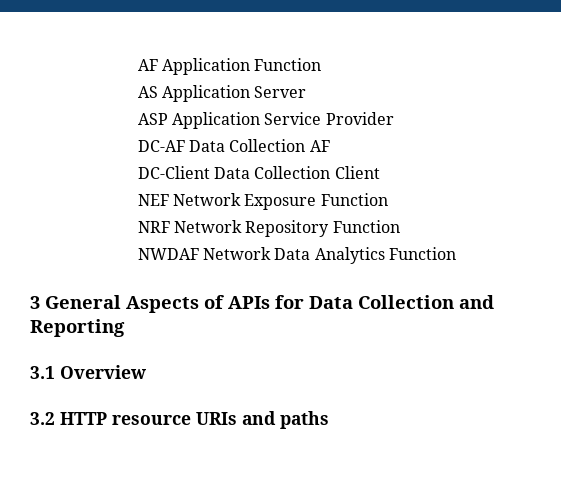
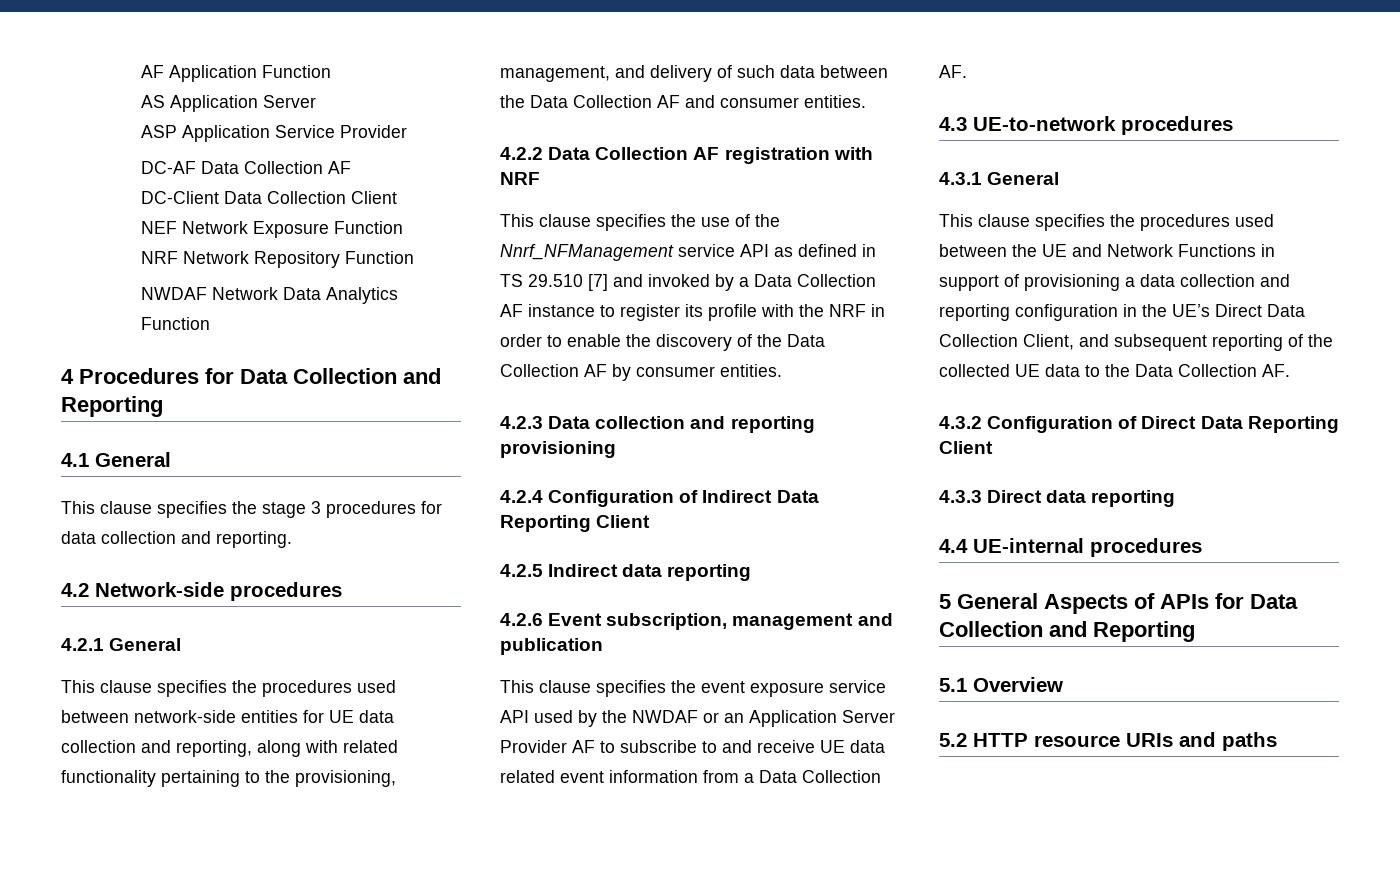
[30,296,40,309] 3 -> [61,368,441,384] [61,396,163,417] [61,452,171,467] [61,501,442,518] [61,531,292,548] [61,582,342,601] [61,638,182,651] [61,680,396,697] [61,710,394,723] [61,740,398,757] [61,770,396,787] [500,65,888,82] [500,95,866,108] [500,147,873,164] [500,172,540,185] [500,214,780,231] [500,244,876,261] [500,274,876,291] [500,304,885,321] [500,334,825,351] [500,364,782,381] [500,416,815,433] [500,441,616,458] [500,490,819,507] [500,515,651,532] [500,564,752,581] [500,613,893,630] [500,638,603,655] [500,680,886,697] [500,710,895,727] [500,740,885,753] [500,770,881,783] [939,65,967,78] [939,116,1233,135] [939,172,1060,185] [939,214,1274,231] [939,244,1275,257] [939,274,1290,291] [939,304,1305,321] [939,334,1333,351] [939,364,1290,377] [939,416,1339,433] [939,441,993,454] [939,490,1176,507] [939,538,1202,557] [939,594,951,609] 4 Procedures for Data Collection and Reporting // 4.1 General // This clause specifies the stage 3 procedures for data collection and reporting. // 4.2 Network-side procedures // 4.2.1 General // This clause specifies the procedures used between network-side entities for UE data collection and reporting, along with related functionality pertaining to the provisioning, management, and delivery of such data between the Data Collection AF and consumer entities. // 4.2.2 Data Collection AF registration with NRF // This clause specifies the use of the Nnrf_NFManagement service API as defined in TS 29.510 [7] and invoked by a Data Collection AF instance to register its profile with the NRF in order to enable the discovery of the Data Collection AF by consumer entities. // 4.2.3 Data collection and reporting provisioning // 4.2.4 Configuration of Indirect Data Reporting Client // 4.2.5 Indirect data reporting // 4.2.6 Event subscription, management and publication // This clause specifies the event exposure service API used by the NWDAF or an Application Server Provider AF to subscribe to and receive UE data related event information from a Data Collection AF. // 4.3 UE-to-network procedures // 4.3.1 General // This clause specifies the procedures used between the UE and Network Functions in support of provisioning a data collection and reporting configuration in the UE’s Direct Data Collection Client, and subsequent reporting of the collected UE data to the Data Collection AF. // 4.3.2 Configuration of Direct Data Reporting Client // 4.3.3 Direct data reporting // 4.4 UE-internal procedures // 5
[30,366,55,379] 3.1 -> [939,678,967,692] 5.1
[30,412,55,425] 3.2 -> [939,733,967,747] 5.2

